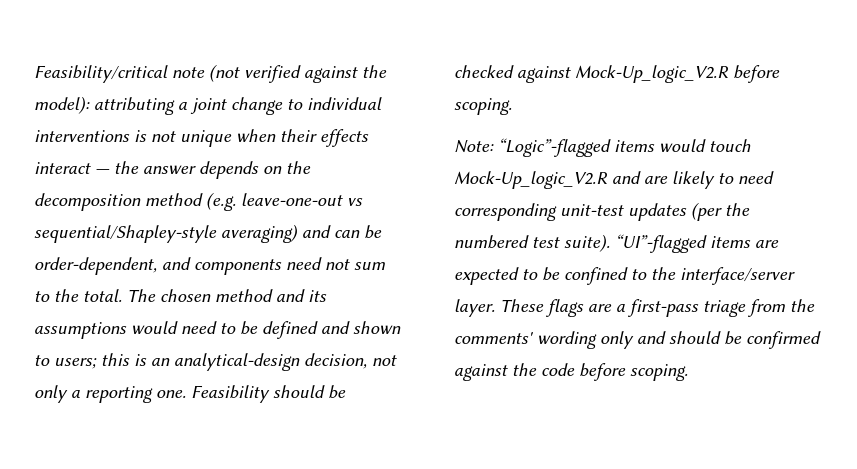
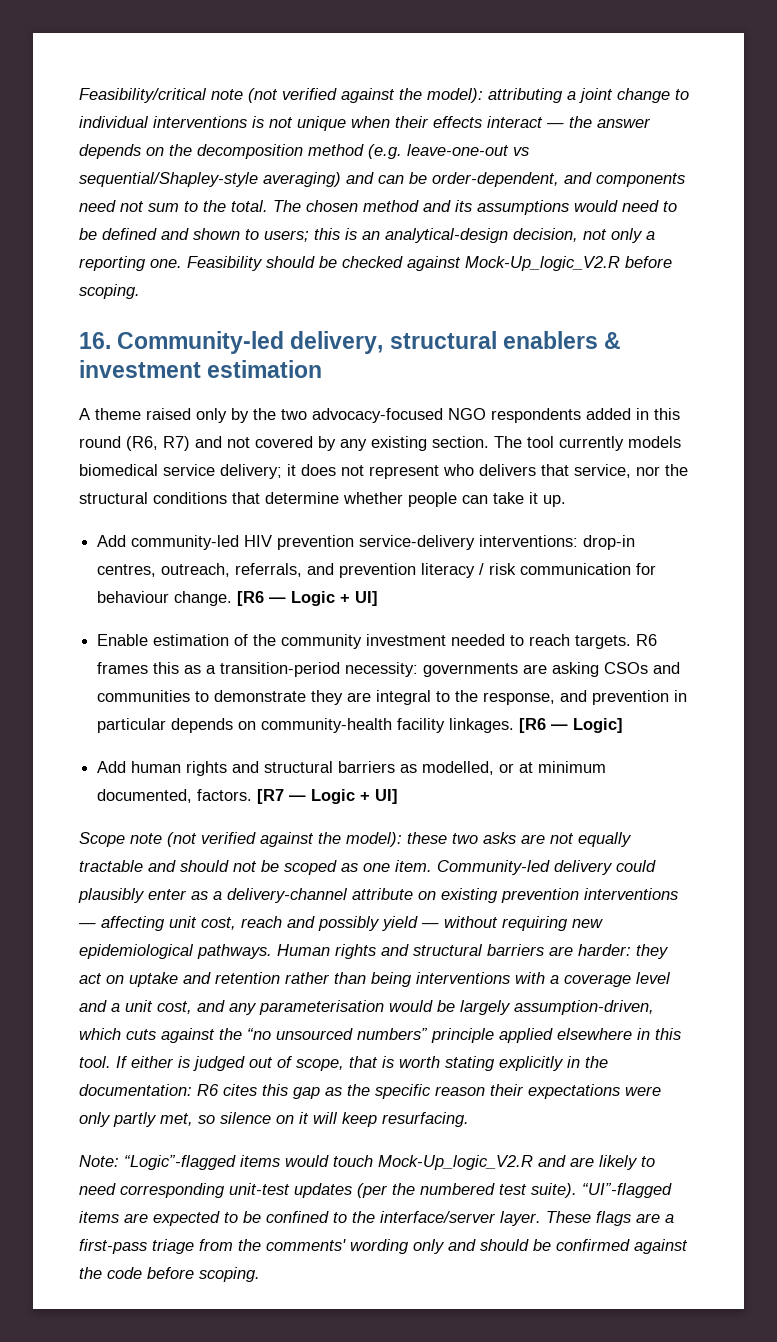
(512, 106) none -> [79,331,622,354] [79,360,323,378] [79,408,680,423] [79,436,681,451] [79,464,688,479] [79,492,566,507] [97,535,636,550] [97,563,657,578] [97,591,379,606] [97,634,658,649] [97,662,681,677] [97,690,688,705] [97,718,624,733] [97,761,607,776] [97,789,399,804] [79,832,632,847] [79,860,656,875] [78,888,678,903] [78,916,603,931] [79,944,669,959] [79,972,671,987] [79,1000,654,1015] [79,1028,681,1043] [79,1056,608,1071] [79,1084,661,1099] [79,1112,469,1127] // 16. Community-led delivery, structural enablers & investment estimation // A theme raised only by the two advocacy-focused NGO respondents added in this round (R6, R7) and not covered by any existing section. The tool currently models biomedical service delivery; it does not represent who delivers that service, nor the structural conditions that determine whether people can take it up. // Add community-led HIV prevention service-delivery interventions: drop-in centres, outreach, referrals, and prevention literacy / risk communication for behaviour change. [R6 — Logic + UI] // Enable estimation of the community investment needed to reach targets. R6 frames this as a transition-period necessity: governments are asking CSOs and communities to demonstrate they are integral to the response, and prevention in particular depends on community-health facility linkages. [R6 — Logic] // Add human rights and structural barriers as modelled, or at minimum documented, factors. [R7 — Logic + UI] // Scope note (not verified against the model): these two asks are not equally tractable and should not be scoped as one item. Community-led delivery could plausibly enter as a delivery-channel attribute on existing prevention interventions — affecting unit cost, reach and possibly yield — without requiring new epidemiological pathways. Human rights and structural barriers are harder: they act on uptake and retention rather than being interventions with a coverage level and a unit cost, and any parameterisation would be largely assumption-driven, which cuts against the “no unsourced numbers” principle applied elsewhere in this tool. If either is judged out of scope, that is worth stating explicitly in the documentation: R6 cites this gap as the specific reason their expectations were only partly met, so silence on it will keep resurfacing.

